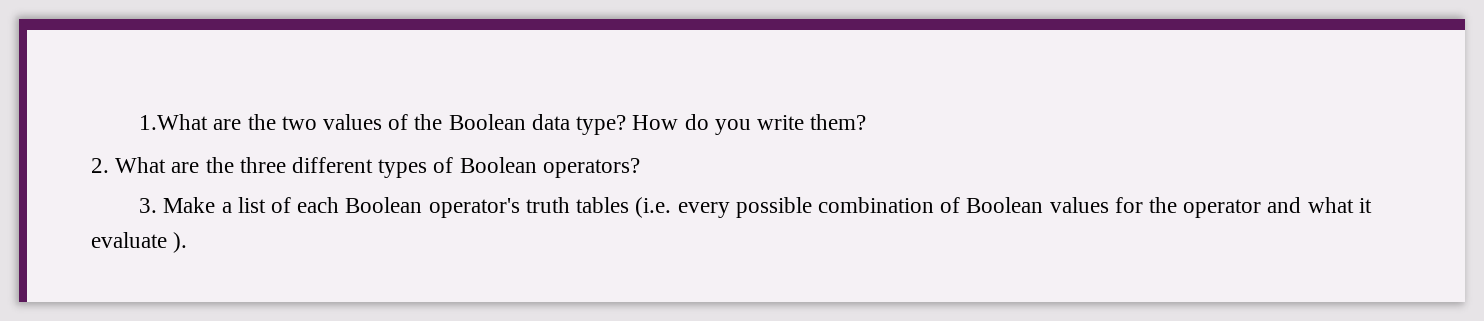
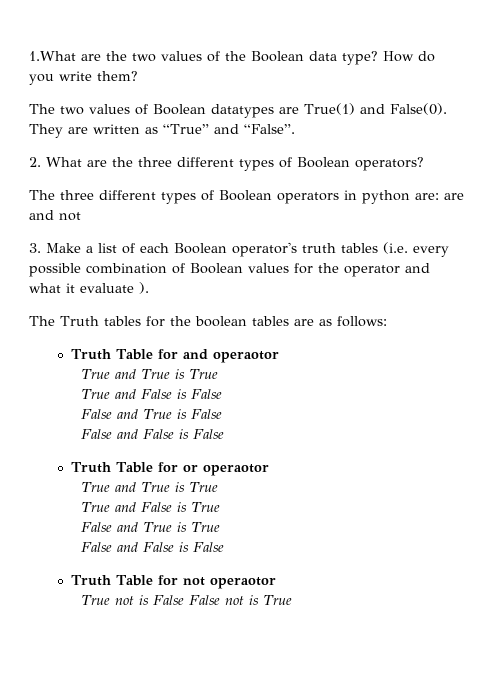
(867, 122) none -> [29,103,447,118] [29,124,295,138] // The two values of Boolean datatypes are True(1) and False(0). They are written as “True” and “False”.
(640, 168) none -> [29,190,464,204] [29,210,81,221] // The three different types of Boolean operators in python are: are and not
(188, 242) none -> [29,316,387,327] [71,349,280,363] [81,369,219,379] [81,389,223,399] [81,409,223,419] [81,429,225,439] [71,462,270,476] [81,482,219,492] [81,502,221,512] [81,522,221,532] [81,542,225,552] [71,575,277,589] [81,595,293,605] // The Truth tables for the boolean tables are as follows: // Truth Table for and operaotor // True and True is True // True and False is False // False and True is False // False and False is False // Truth Table for or operaotor // True and True is True // True and False is True // False and True is True // False and False is False // Truth Table for not operaotor // True not is False False not is True

